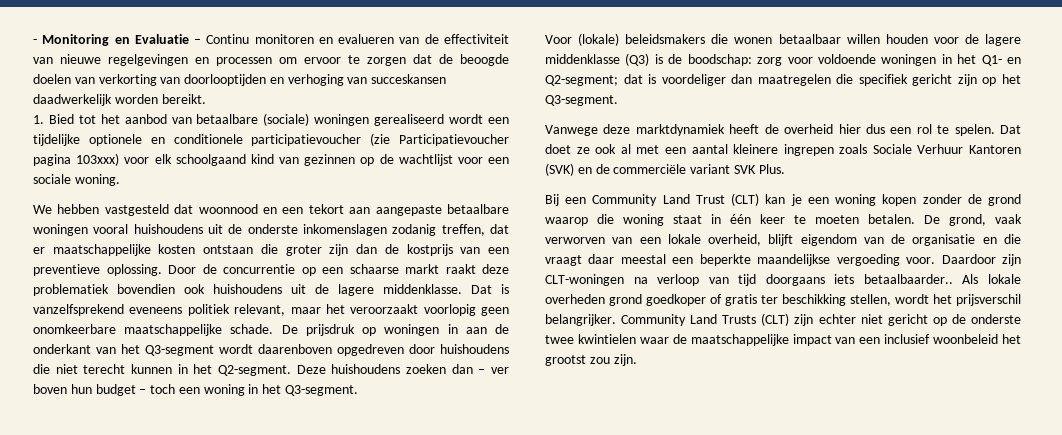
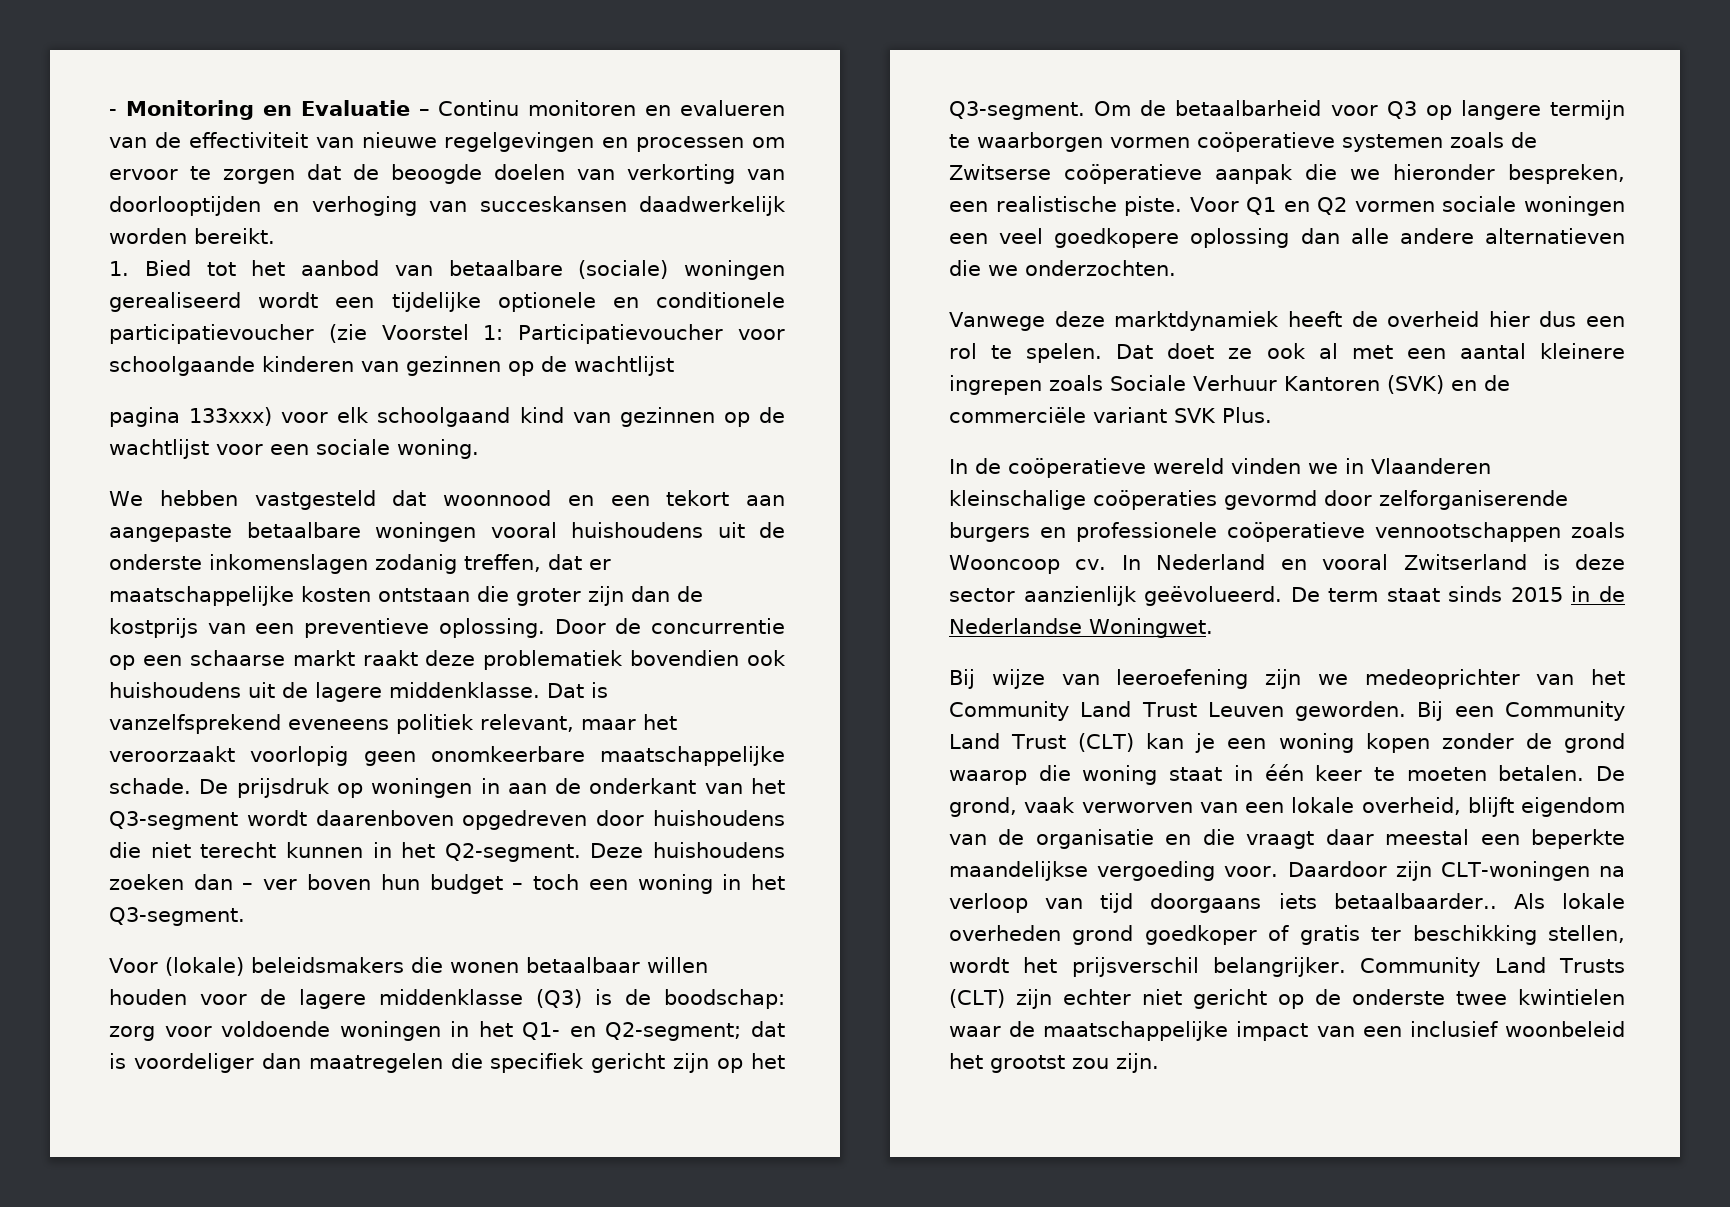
[399,134,509,146] [33,153,120,166] Participatievoucher pagina 103xxx) -> [381,324,785,344] [109,356,674,376] [109,407,273,427] Voorstel 1: Participatievoucher voor schoolgaande kinderen van gezinnen op de wachtlijst // pagina 133xxx)
(618, 100) none -> [1094,100,1625,120] [949,132,1537,152] [949,164,1626,184] [949,196,1625,216] [949,228,1625,248] [949,260,1176,276] Om de betaalbarheid voor Q3 op langere termijn te waarborgen vormen coöperatieve systemen zoals de Zwitserse coöperatieve aanpak die we hieronder bespreken, een realistische piste. Voor Q1 en Q2 vormen sociale woningen een veel goedkopere oplossing dan alle andere alternatieven die we onderzochten.
(785, 169) none -> [949,458,1491,478] [949,490,1568,510] [949,522,1625,542] [949,554,1625,574] [949,586,1625,606] [949,618,1213,638] [949,669,1625,689] [949,701,1407,721] In de coöperatieve wereld vinden we in Vlaanderen kleinschalige coöperaties gevormd door zelforganiserende burgers en professionele coöperatieve vennootschappen zoals Wooncoop cv. In Nederland en vooral Zwitserland is deze sector aanzienlijk geëvolueerd. De term staat sinds 2015 in de Nederlandse Woningwet. // Bij wijze van leeroefening zijn we medeoprichter van het Community Land Trust Leuven geworden.

